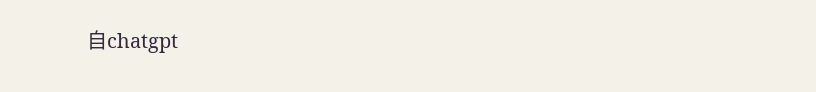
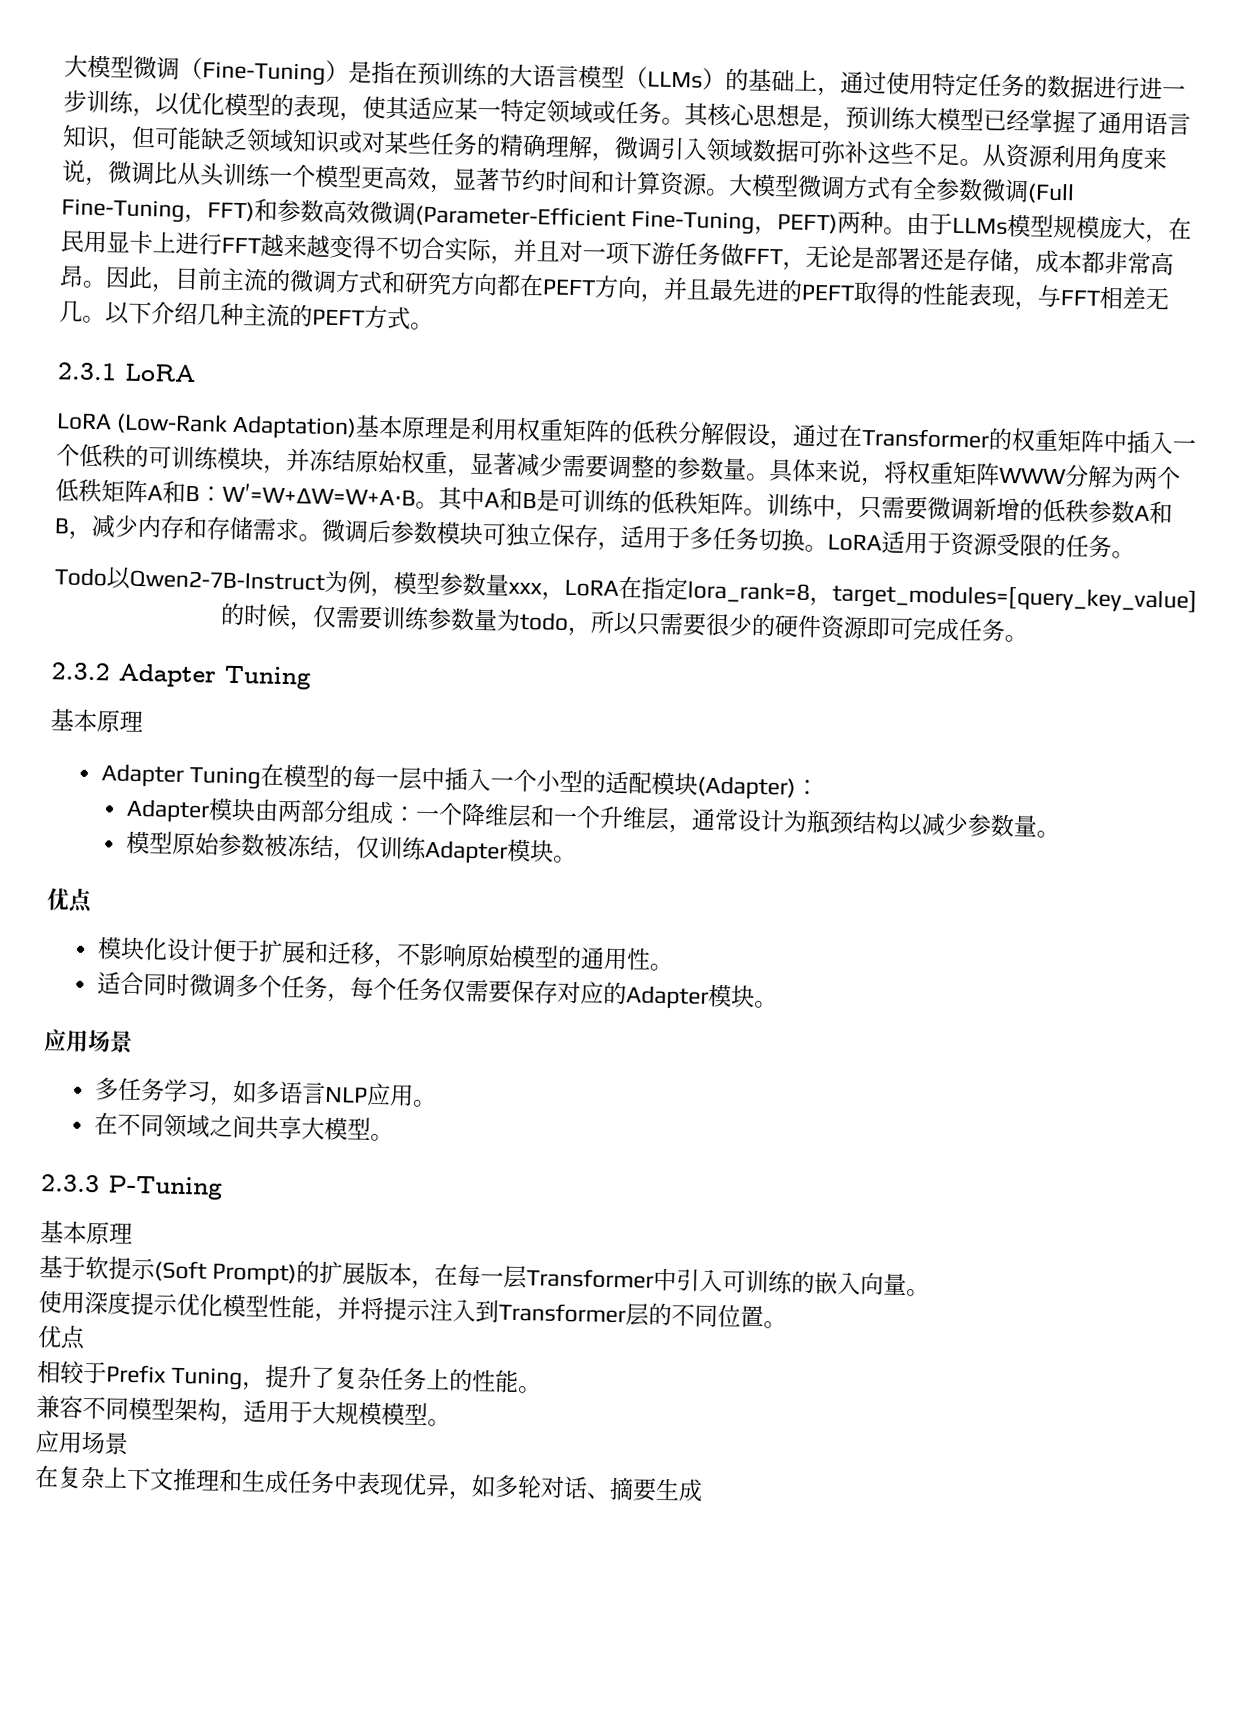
[87,30,178,53] 自chatgpt -> [64,54,1186,101] [63,89,1191,136] [62,124,1167,171] [62,159,1075,204] [61,198,1193,244] [60,230,1174,276] [59,264,1170,311] [59,300,434,331] [57,362,196,383] [56,412,1197,455] [56,443,1181,490] [55,478,1173,525] [54,513,1135,559] [53,566,1197,614] [220,602,1028,643] [51,662,312,690] [50,708,144,733] [100,763,819,800] [125,797,1060,839] [125,830,577,864] [46,888,93,914] [96,936,673,972] [96,971,778,1009] [43,1029,133,1054] [93,1077,437,1108] [93,1112,394,1142] [41,1174,223,1200] [40,1220,133,1245] [39,1255,931,1297] [38,1290,787,1329] [37,1325,86,1350] [37,1360,543,1394] [36,1395,451,1427] [35,1430,129,1455] [34,1464,703,1502] 大模型微调（Fine-Tuning）是指在预训练的大语言模型（LLMs）的基础上，通过使用特定任务的数据进行进一步训练，以优化模型的表现，使其适应某一特定领域或任务。其核心思想是，预训练大模型已经掌握了通用语言知识，但可能缺乏领域知识或对某些任务的精确理解，微调引入领域数据可弥补这些不足。从资源利用角度来说，微调比从头训练一个模型更高效，显著节约时间和计算资源。大模型微调方式有全参数微调(Full Fine-Tuning，FFT)和参数高效微调(Parameter-Efficient Fine-Tuning，PEFT)两种。由于LLMs模型规模庞大，在民用显卡上进行FFT越来越变得不切合实际，并且对一项下游任务做FFT，无论是部署还是存储，成本都非常高昂。因此，目前主流的微调方式和研究方向都在PEFT方向，并且最先进的PEFT取得的性能表现，与FFT相差无几。以下介绍几种主流的PEFT方式。 // 2.3.1 LoRA // LoRA (Low-Rank Adaptation)基本原理是利用权重矩阵的低秩分解假设，通过在Transformer的权重矩阵中插入一个低秩的可训练模块，并冻结原始权重，显著减少需要调整的参数量。具体来说，将权重矩阵WWW分解为两个低秩矩阵A和B：W′=W+ΔW=W+A⋅B。其中A和B是可训练的低秩矩阵。训练中，只需要微调新增的低秩参数A和B，减少内存和存储需求。微调后参数模块可独立保存，适用于多任务切换。LoRA适用于资源受限的任务。 // Todo以Qwen2-7B-Instruct为例，模型参数量xxx，LoRA在指定lora_rank=8，target_modules=[query_key_value]的时候，仅需要训练参数量为todo，所以只需要很少的硬件资源即可完成任务。 // 2.3.2 Adapter Tuning // 基本原理 // Adapter Tuning在模型的每一层中插入一个小型的适配模块(Adapter)： // Adapter模块由两部分组成：一个降维层和一个升维层，通常设计为瓶颈结构以减少参数量。 // 模型原始参数被冻结，仅训练Adapter模块。 // 优点 // 模块化设计便于扩展和迁移，不影响原始模型的通用性。 // 适合同时微调多个任务，每个任务仅需要保存对应的Adapter模块。 // 应用场景 // 多任务学习，如多语言NLP应用。 // 在不同领域之间共享大模型。 // 2.3.3 P-Tuning // 基本原理 // 基于软提示(Soft Prompt)的扩展版本，在每一层Transformer中引入可训练的嵌入向量。 // 使用深度提示优化模型性能，并将提示注入到Transformer层的不同位置。 // 优点 // 相较于Prefix Tuning，提升了复杂任务上的性能。 // 兼容不同模型架构，适用于大规模模型。 // 应用场景 // 在复杂上下文推理和生成任务中表现优异，如多轮对话、摘要生成

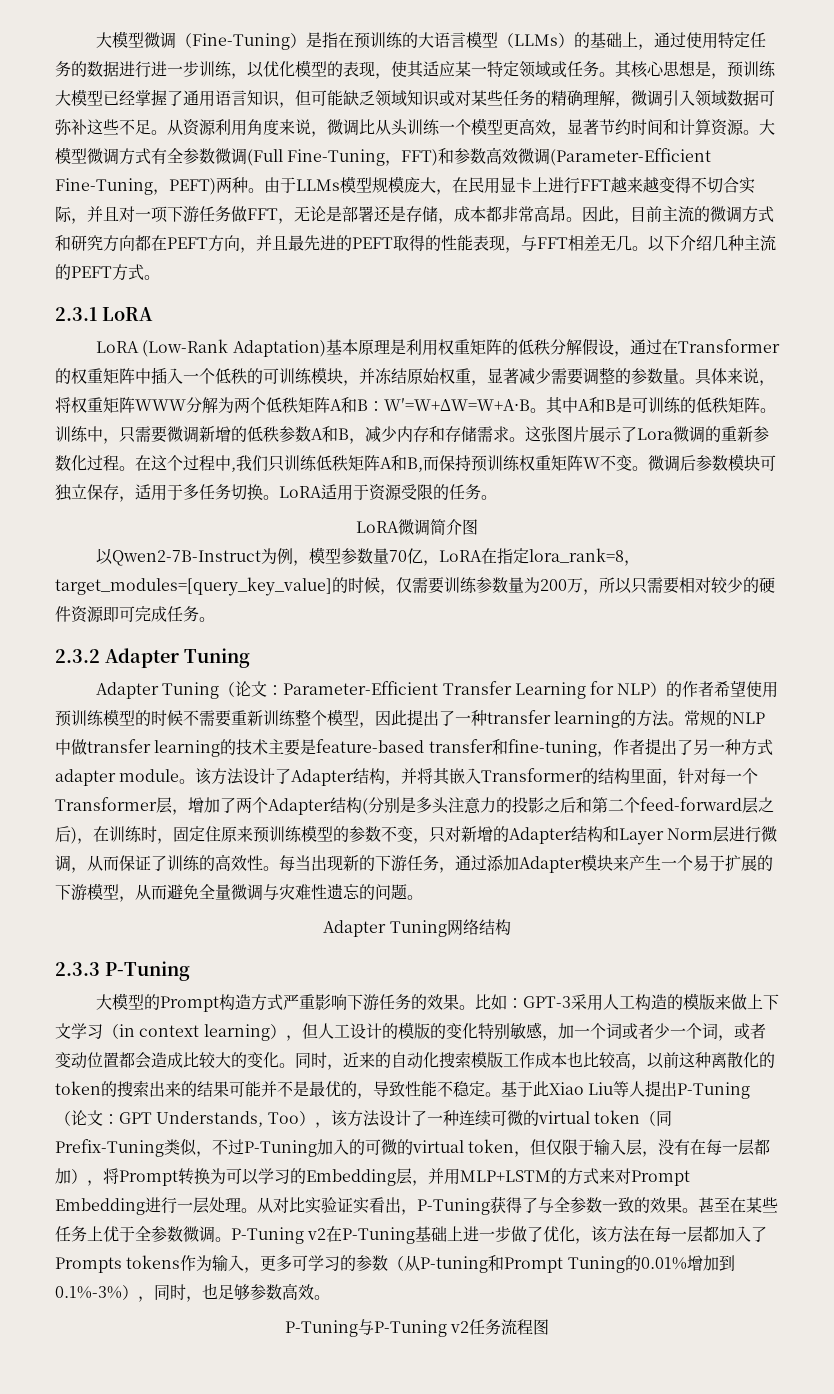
(322, 538) none -> [525,426,769,443] [55,455,648,472] 这张图片展示了Lora微调的重新参数化过程。在这个过程中,我们只训练低秩矩阵A和B,而保持预训练权重矩阵W不变。
[53,567,108,587] Todo -> [356,519,478,536] LoRA微调简介图 //
[507,581,542,595] xxx -> [388,548,423,564] 70亿
[519,611,569,631] todo -> [540,578,583,593] 200万
[705,612,730,637] 很 -> [679,577,728,593] 相对较
[50,708,144,733] [100,763,819,800] [125,797,1060,839] [125,830,577,864] [46,888,93,914] [96,936,673,972] [96,971,778,1009] [43,1029,133,1054] [93,1077,437,1108] [93,1112,394,1142] [41,1174,223,1200] [40,1220,133,1245] [39,1255,931,1297] [38,1290,787,1329] [37,1325,86,1350] [37,1360,543,1394] [36,1395,451,1427] [35,1430,129,1455] [34,1464,703,1502] 基本原理 // Adapter Tuning在模型的每一层中插入一个小型的适配模块(Adapter)： // Adapter模块由两部分组成：一个降维层和一个升维层，通常设计为瓶颈结构以减少参数量。 // 模型原始参数被冻结，仅训练Adapter模块。 // 优点 // 模块化设计便于扩展和迁移，不影响原始模型的通用性。 // 适合同时微调多个任务，每个任务仅需要保存对应的Adapter模块。 // 应用场景 // 多任务学习，如多语言NLP应用。 // 在不同领域之间共享大模型。 // 2.3.3 P-Tuning // 基本原理 // 基于软提示(Soft Prompt)的扩展版本，在每一层Transformer中引入可训练的嵌入向量。 // 使用深度提示优化模型性能，并将提示注入到Transformer层的不同位置。 // 优点 // 相较于Prefix Tuning，提升了复杂任务上的性能。 // 兼容不同模型架构，适用于大规模模型。 // 应用场景 // 在复杂上下文推理和生成任务中表现优异，如多轮对话、摘要生成 -> [95,680,779,699] [55,709,766,728] [55,738,773,757] [55,768,759,786] [55,796,774,815] [55,825,778,845] [55,854,773,873] [55,883,423,902] [323,919,511,937] [55,961,190,981] [95,993,779,1012] [55,1022,766,1041] [55,1051,775,1070] [55,1080,751,1099] [55,1110,672,1128] [55,1139,771,1157] [55,1168,690,1186] [55,1196,778,1215] [55,1226,768,1244] [55,1255,735,1273] [55,1283,330,1302] [284,1319,550,1337] Adapter Tuning（论文：Parameter-Efficient Transfer Learning for NLP）的作者希望使用预训练模型的时候不需要重新训练整个模型，因此提出了一种transfer learning的方法。常规的NLP中做transfer learning的技术主要是feature-based transfer和fine-tuning，作者提出了另一种方式adapter module。该方法设计了Adapter结构，并将其嵌入Transformer的结构里面，针对每一个Transformer层，增加了两个Adapter结构(分别是多头注意力的投影之后和第二个feed-forward层之后)，在训练时，固定住原来预训练模型的参数不变，只对新增的Adapter结构和Layer Norm层进行微调，从而保证了训练的高效性。每当出现新的下游任务，通过添加Adapter模块来产生一个易于扩展的下游模型，从而避免全量微调与灾难性遗忘的问题。 // Adapter Tuning网络结构 // 2.3.3 P-Tuning // 大模型的Prompt构造方式严重影响下游任务的效果。比如：GPT-3采用人工构造的模版来做上下文学习（in context learning），但人工设计的模版的变化特别敏感，加一个词或者少一个词，或者变动位置都会造成比较大的变化。同时，近来的自动化搜索模版工作成本也比较高，以前这种离散化的token的搜索出来的结果可能并不是最优的，导致性能不稳定。基于此Xiao Liu等人提出P-Tuning（论文：GPT Understands, Too），该方法设计了一种连续可微的virtual token（同Prefix-Tuning类似，不过P-Tuning加入的可微的virtual token，但仅限于输入层，没有在每一层都加），将Prompt转换为可以学习的Embedding层，并用MLP+LSTM的方式来对Prompt Embedding进行一层处理。从对比实验证实看出，P-Tuning获得了与全参数一致的效果。甚至在某些任务上优于全参数微调。P-Tuning v2在P-Tuning基础上进一步做了优化，该方法在每一层都加入了Prompts tokens作为输入，更多可学习的参数（从P-tuning和Prompt Tuning的0.01%增加到0.1%-3%），同时，也足够参数高效。 // P-Tuning与P-Tuning v2任务流程图

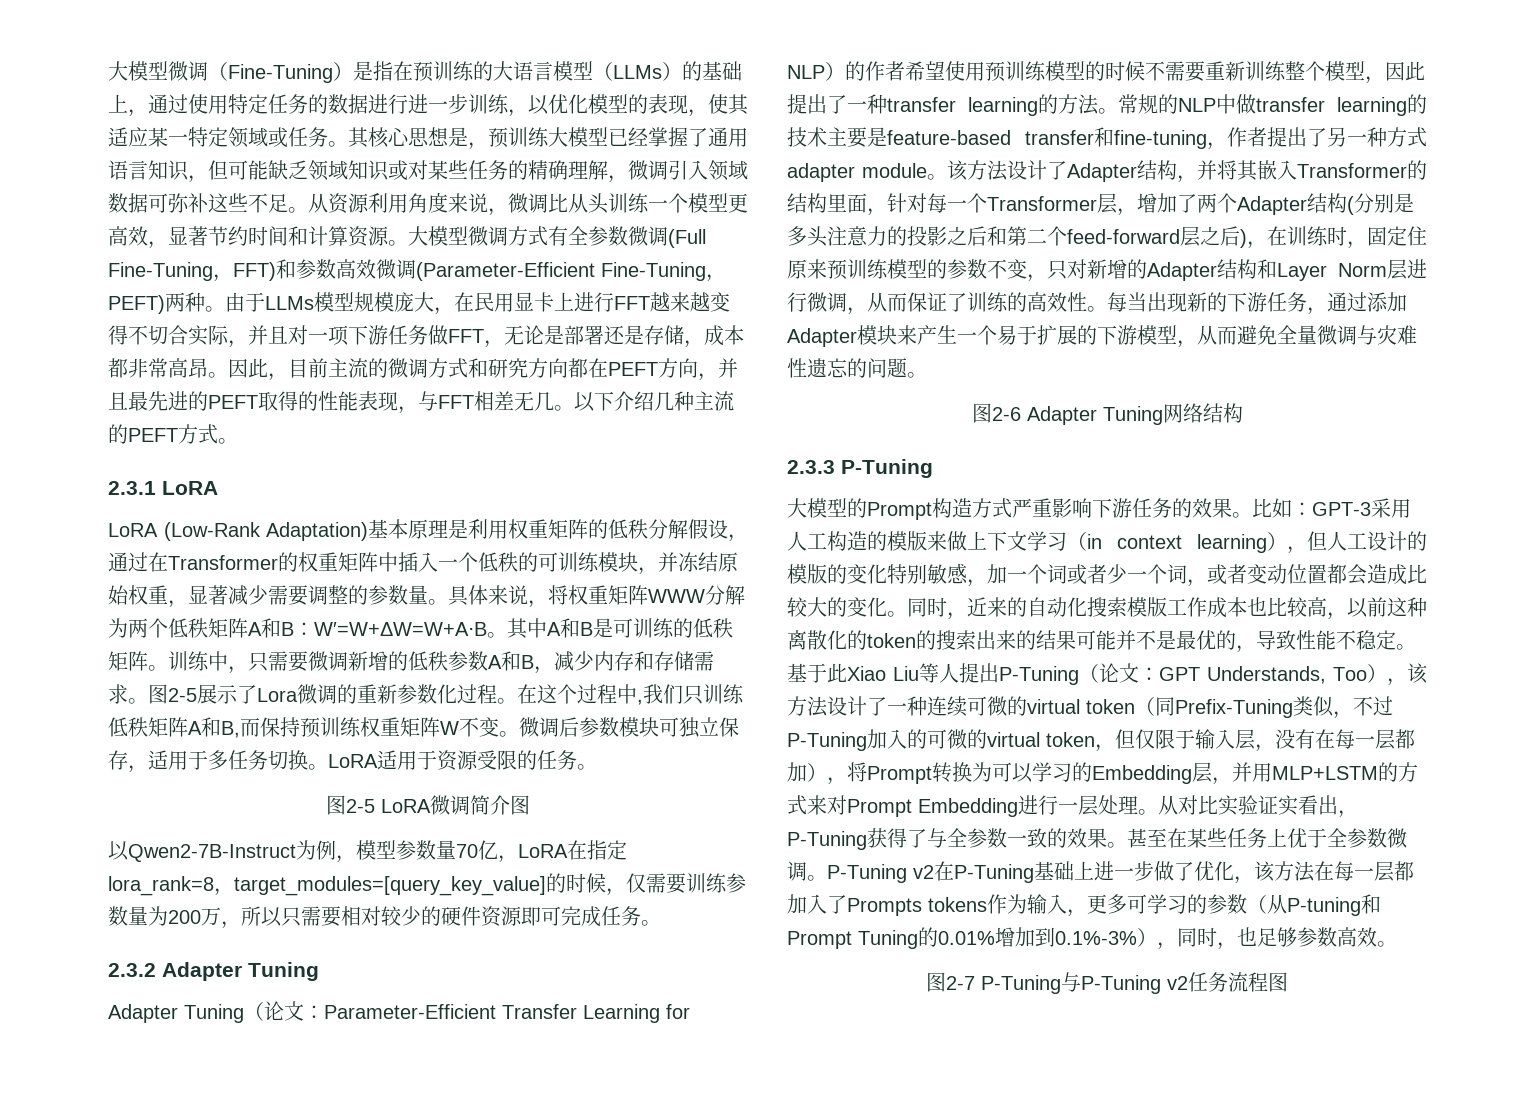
[525,426,589,442] 这张图片 -> [148,684,197,704] 图2-5
(497, 497) none -> [326,795,375,815] 图2-5
(423, 897) none -> [971,403,1021,423] 图2-6
(330, 1297) none -> [926,972,975,992] 图2-7

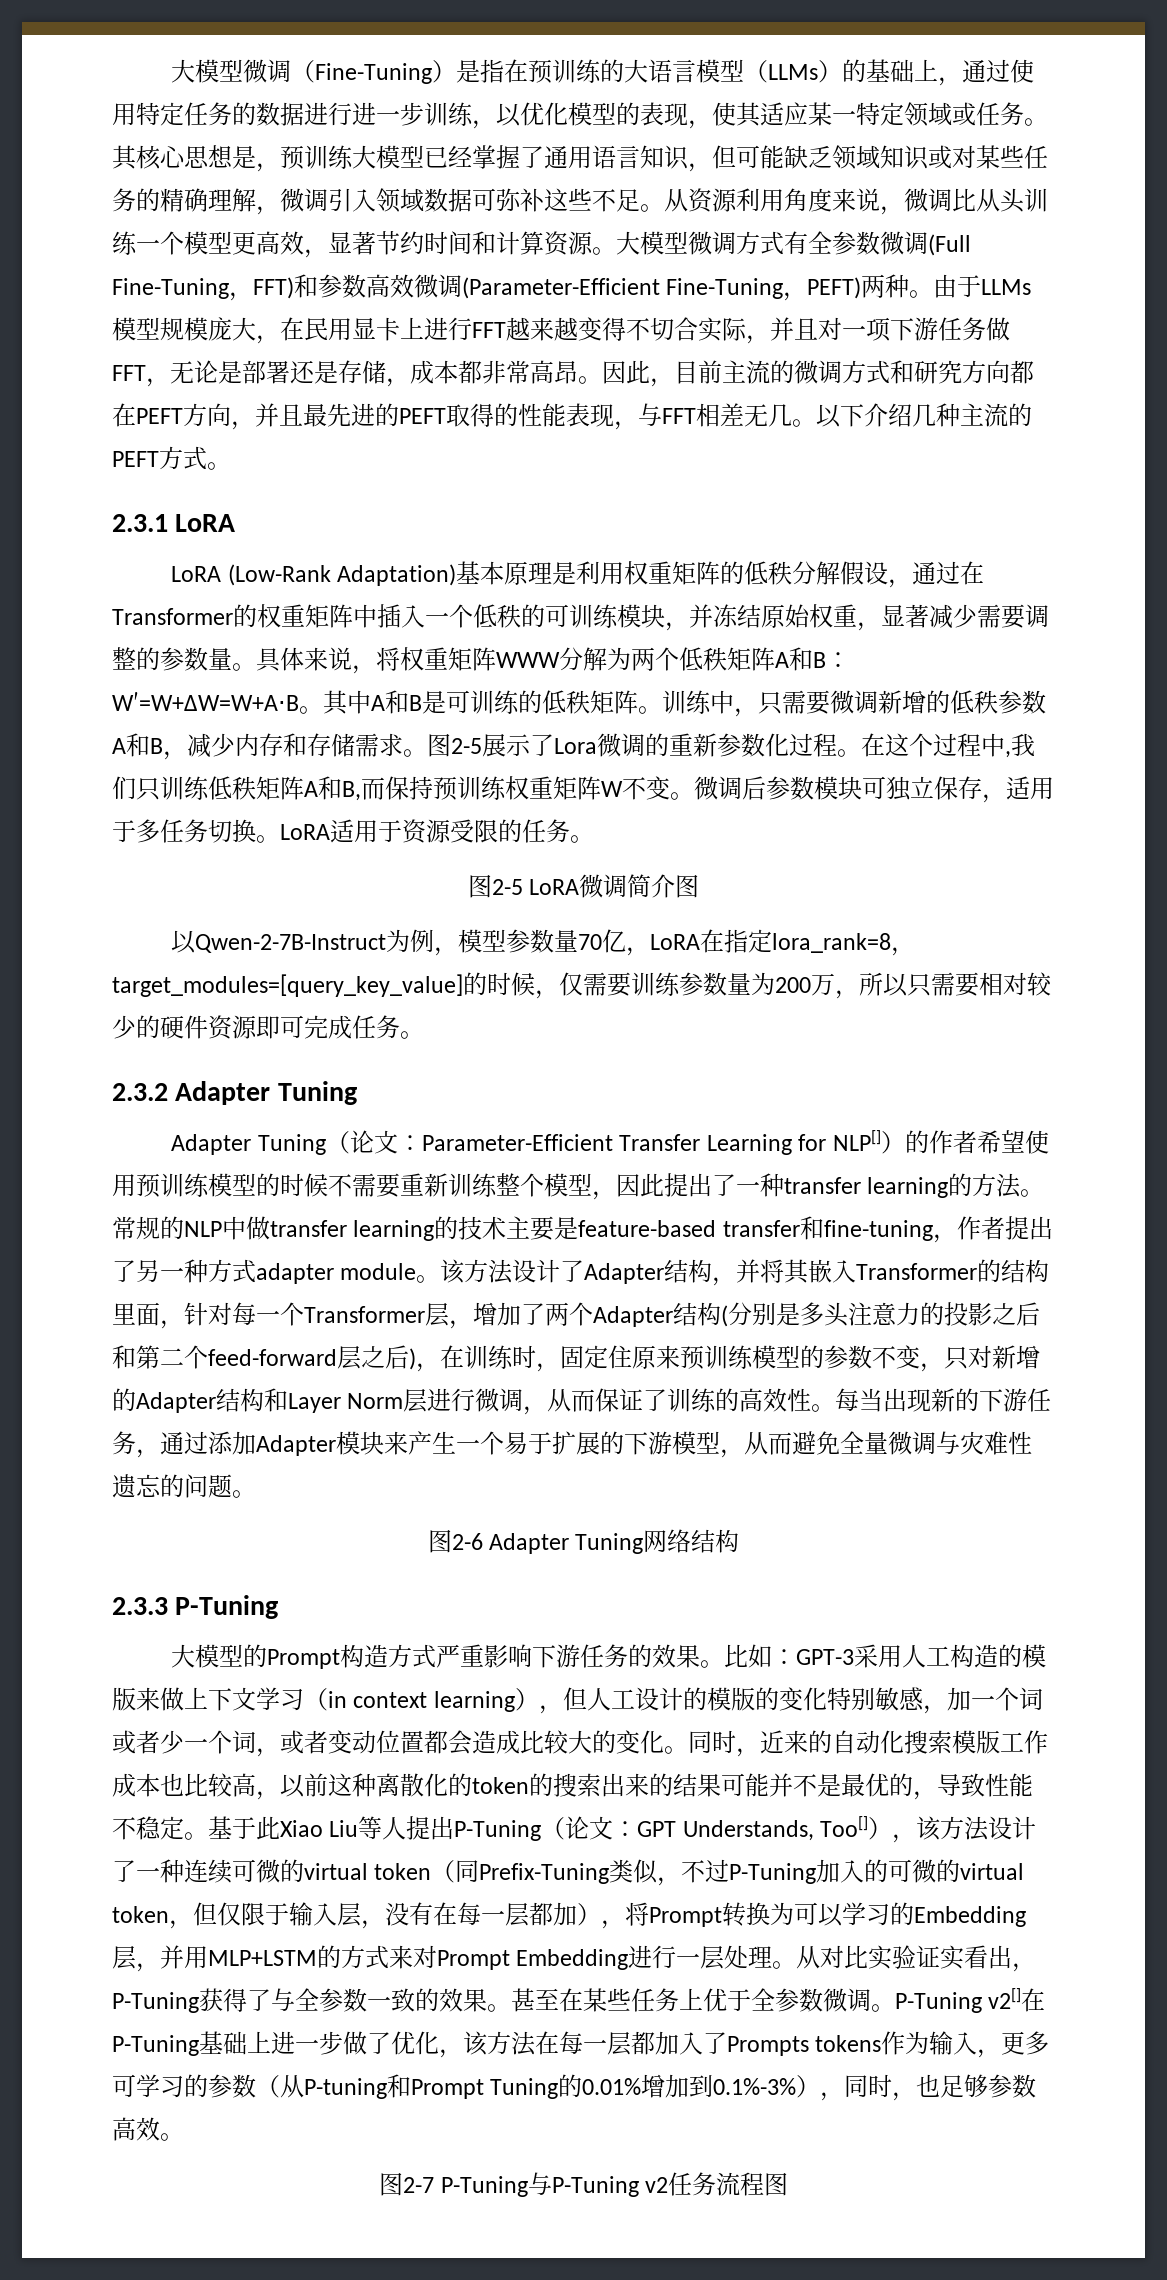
[128,844,296,862] Qwen2-7B-Instruct -> [195,934,387,953] Qwen-2-7B-Instruct
[787,65,825,79] NLP -> [832,1130,881,1151] NLP[]
[1333,667,1367,681] Too -> [820,1816,869,1837] Too[]
[913,865,934,879] v2 -> [988,1988,1022,2009] v2[]

